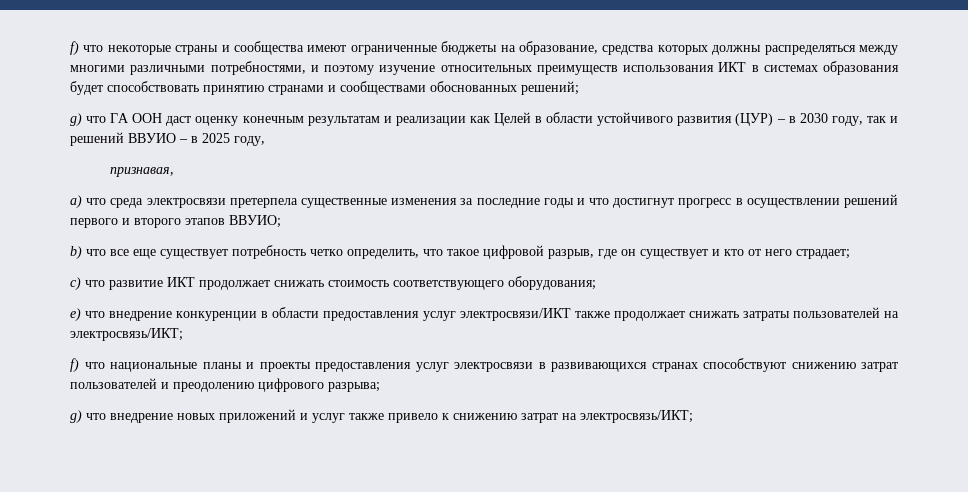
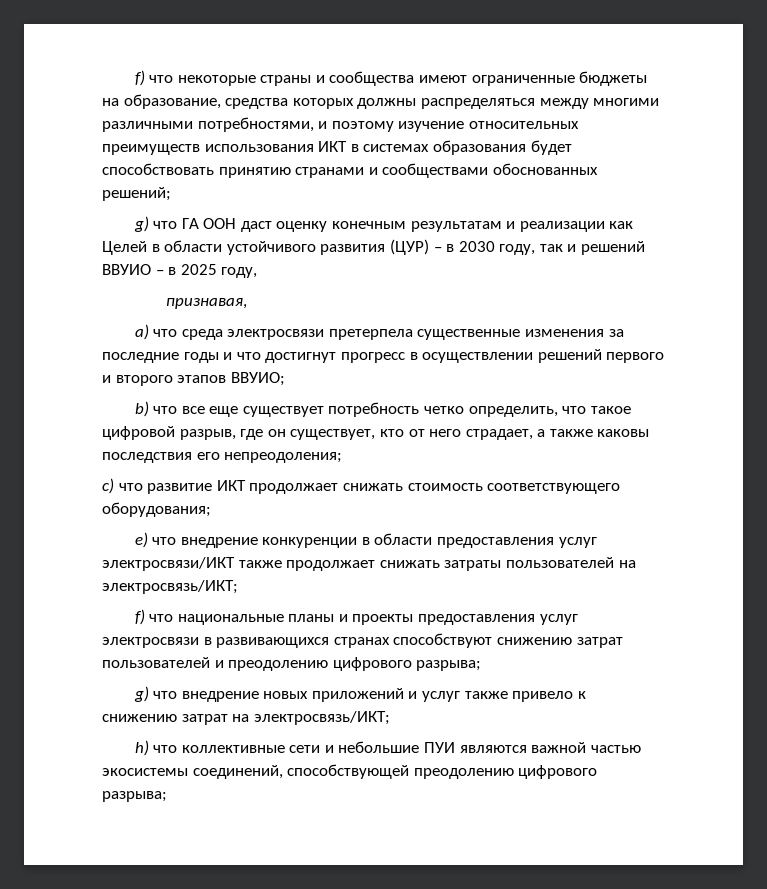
[640,249,720,259] существует и -> [290,429,376,440] существует,
[796,249,850,259] страдает; -> [465,429,650,440] [102,452,343,463] страдает, а также каковы последствия его непреодоления;
(693, 416) none -> [134,740,641,756] [102,764,598,779] [102,791,167,802] // h) что коллективные сети и небольшие ПУИ являются важной частью экосистемы соединений, способствующей преодолению цифрового разрыва;

